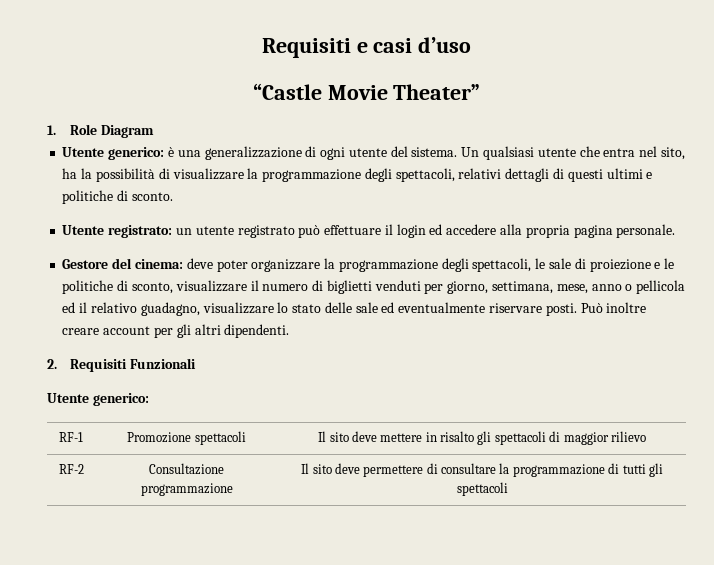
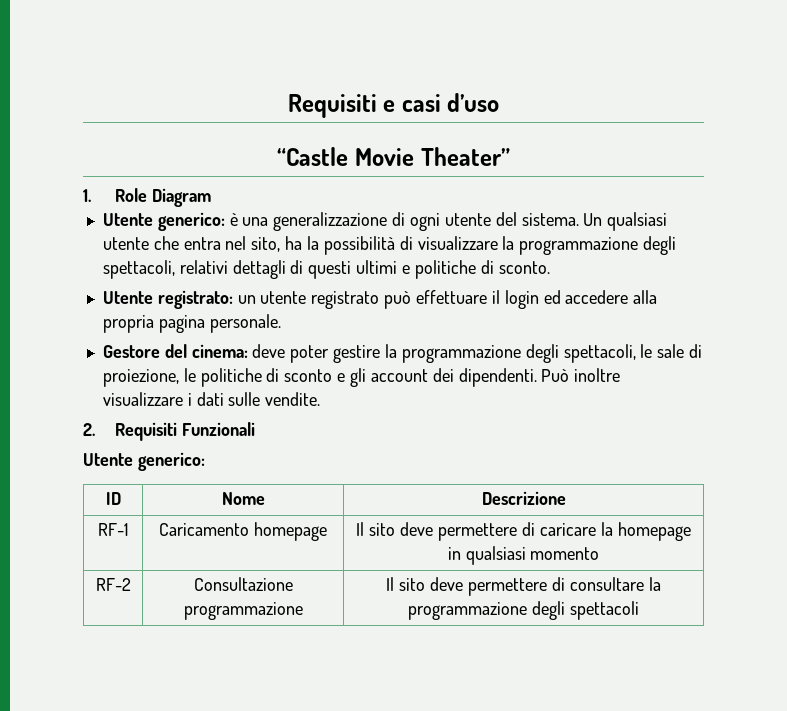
[251,259,321,272] organizzare -> [333,345,381,363] gestire
[589,259,661,272] proiezione e -> [102,369,179,387] proiezione,
[131,280,686,294] [62,302,647,316] [62,324,290,338] sconto, visualizzare il numero di biglietti venduti per giorno, settimana, mese, anno o pellicola ed il relativo guadagno, visualizzare lo stato delle sale ed eventualmente riservare posti. Può inoltre creare account per gli altri dipendenti. -> [284,368,621,387] [102,392,321,406] sconto e gli account dei dipendenti. Può inoltre visualizzare i dati sulle vendite.
(149, 399) none -> [105,492,121,505] [221,492,265,505] [481,491,566,505] // ID | Nome | Descrizione
[127,431,246,445] [318,431,646,445] Promozione spettacoli | Il sito deve mettere in risalto gli spettacoli di maggior rilievo -> [159,522,327,541] [356,522,691,541] [447,546,600,565] Caricamento homepage | Il sito deve permettere di caricare la homepage in qualsiasi momento
[608,463,663,477] di tutti gli -> [532,601,565,620] degli

